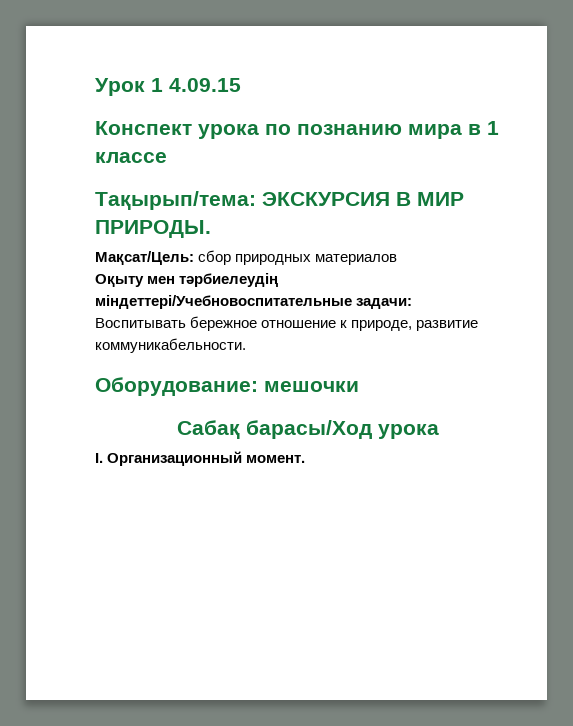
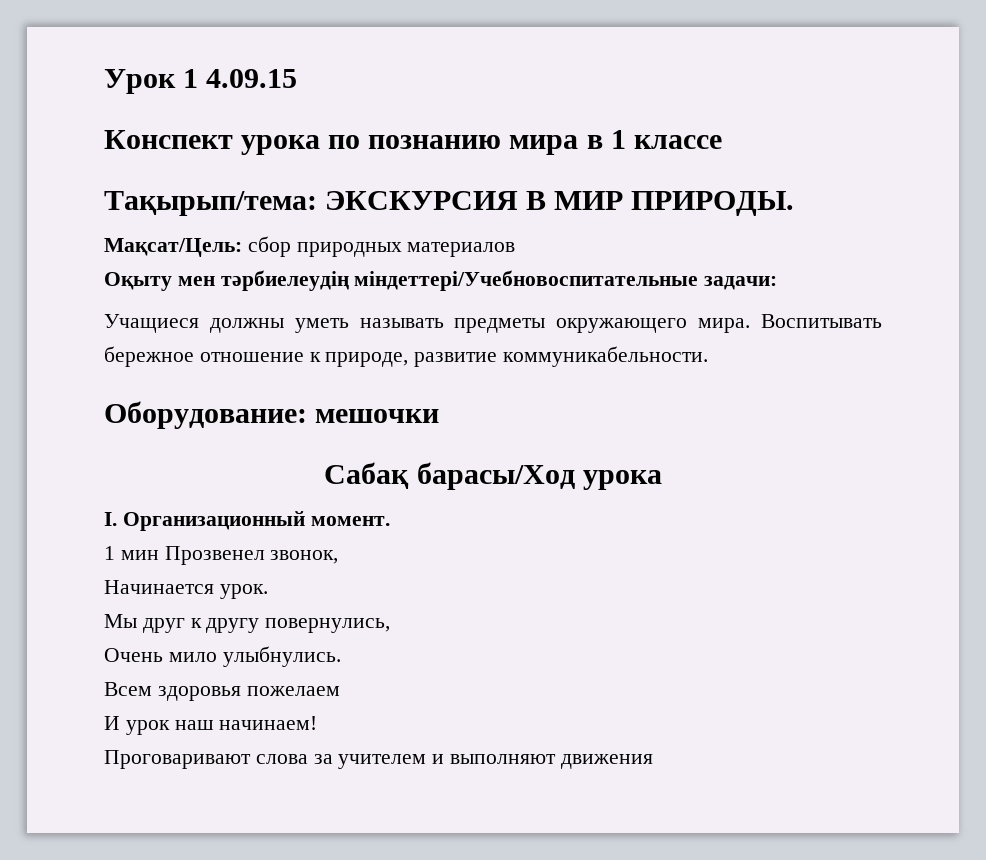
(413, 303) none -> [104,314,751,333] Учащиеся должны уметь называть предметы окружающего мира.
(306, 459) none -> [104,546,339,565] [104,580,268,599] [104,614,391,633] [104,646,341,667] [104,682,340,701] [104,716,318,735] [104,750,653,769] // 1 мин Прозвенел звонок, // Начинается урок. // Мы друг к другу повернулись, // Очень мило улыбнулись. // Всем здоровья пожелаем // И урок наш начинаем! // Проговаривают слова за учителем и выполняют движения

